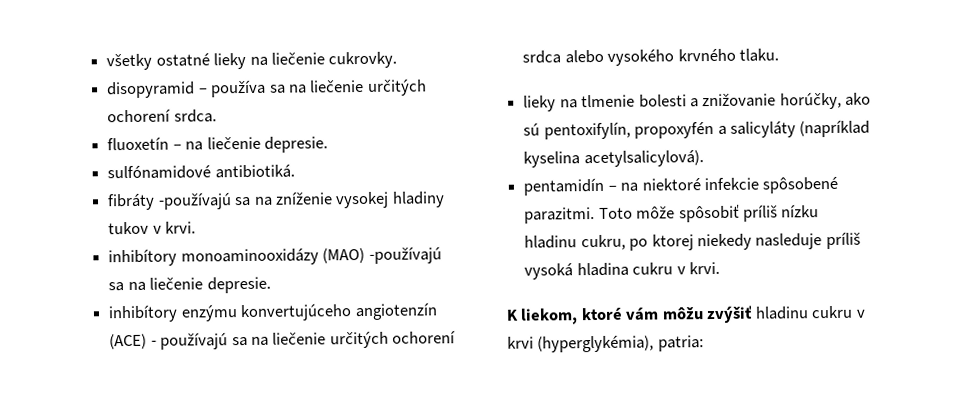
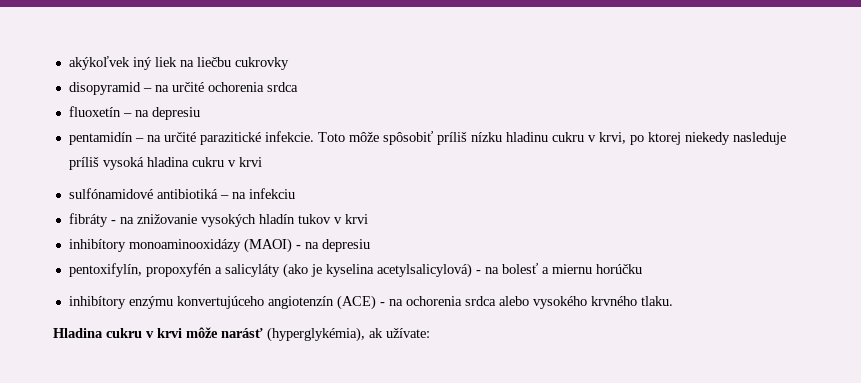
[106,51,398,71] [106,78,427,99] [107,108,217,123] [107,136,328,153] [107,164,295,180] [107,191,445,211] [108,221,197,235] [108,246,442,267] [108,276,271,294] [108,302,438,323] [109,330,457,350] [522,48,779,66] [523,91,872,112] [523,119,871,140] [523,150,704,168] všetky ostatné lieky na liečenie cukrovky. // disopyramid – používa sa na liečenie určitých ochorení srdca. // fluoxetín – na liečenie depresie. // sulfónamidové antibiotiká. // fibráty -používajú sa na zníženie vysokej hladiny tukov v krvi. // inhibítory monoaminooxidázy (MAO) -používajú sa na liečenie depresie. // inhibítory enzýmu konvertujúceho angiotenzín (ACE) - používajú sa na liečenie určitých ochorení srdca alebo vysokého krvného tlaku. // lieky na tlmenie bolesti a znižovanie horúčky, ako sú pentoxifylín, propoxyfén a salicyláty (napríklad kyselina acetylsalicylová). -> [68,56,289,70] [68,82,298,95] [68,106,200,120] akýkoľvek iný liek na liečbu cukrovky // disopyramid – na určité ochorenia srdca // fluoxetín – na depresiu
[641,176,839,194] [524,207,596,224] niektoré infekcie spôsobené parazitmi. -> [163,131,314,145] určité parazitické infekcie.
[580,234,626,251] cukru, -> [551,132,626,144] cukru v krvi,
[688,261,720,275] [506,305,866,325] [507,335,704,353] krvi. // K liekom, ktoré vám môžu zvýšiť hladinu cukru v krvi (hyperglykémia), patria: -> [238,157,262,167] [68,188,295,199] [68,213,368,227] [68,238,370,253] [68,263,642,278] [68,295,673,310] [53,327,430,342] krvi // sulfónamidové antibiotiká – na infekciu // fibráty - na znižovanie vysokých hladín tukov v krvi // inhibítory monoaminooxidázy (MAOI) - na depresiu // pentoxifylín, propoxyfén a salicyláty (ako je kyselina acetylsalicylová) - na bolesť a miernu horúčku // inhibítory enzýmu konvertujúceho angiotenzín (ACE) - na ochorenia srdca alebo vysokého krvného tlaku. // Hladina cukru v krvi môže narásť (hyperglykémia), ak užívate:

